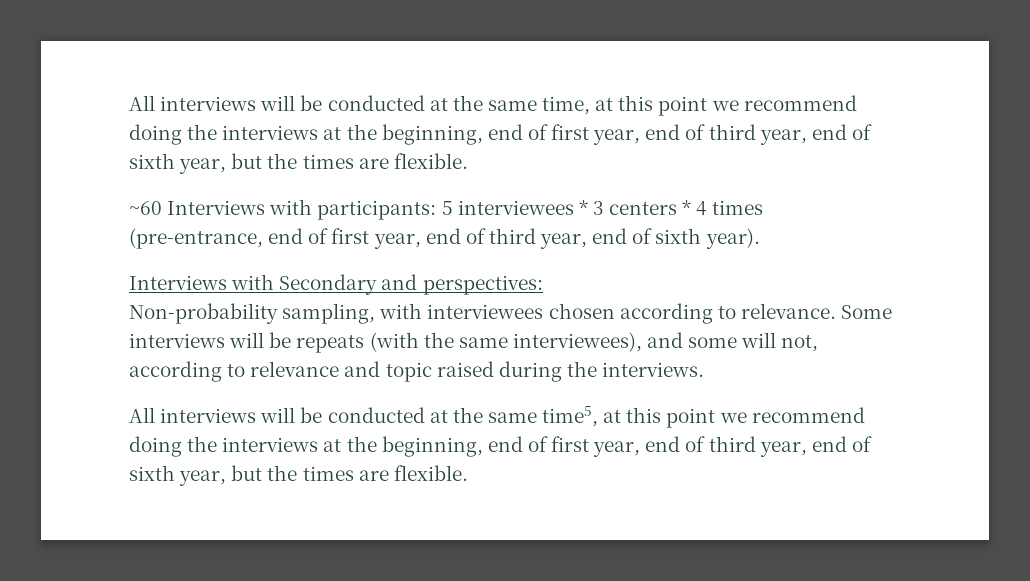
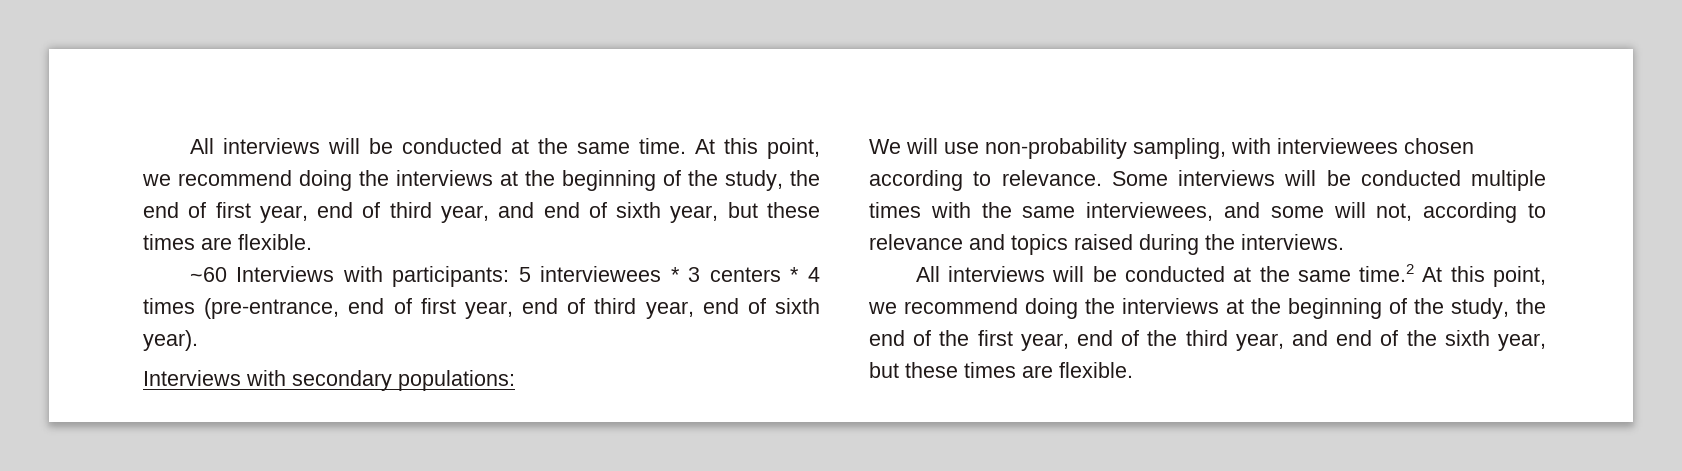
[129,95,857,116] [129,124,872,145] [129,153,298,174] All interviews will be conducted at the same time, at this point we recommend doing the interviews at the beginning, end of first year, end of third year, end of sixth year, but the -> [189,138,820,159] [142,170,820,191] [143,202,821,223] All interviews will be conducted at the same time. At this point, we recommend doing the interviews at the beginning of the study, the end of first year, end of third year, and end of sixth year, but these
[279,274,543,295] [129,303,278,324] Secondary and perspectives: // Non-probability -> [292,370,515,391] [869,138,1127,159] secondary populations: // We will use non-probability
[296,332,642,353] repeats (with the same interviewees), -> [1360,170,1546,191] [869,202,1214,221] conducted multiple times with the same interviewees,
[385,362,432,382] topic -> [1011,234,1068,255] topics
[542,406,865,428] [129,436,872,457] [129,465,298,486] time5, at this point we recommend doing the interviews at the beginning, end of first year, end of third year, end of sixth year, but the -> [1359,264,1546,287] [868,298,1546,319] [869,330,1546,351] [869,362,958,378] time.2 At this point, we recommend doing the interviews at the beginning of the study, the end of the first year, end of the third year, and end of the sixth year, but these

